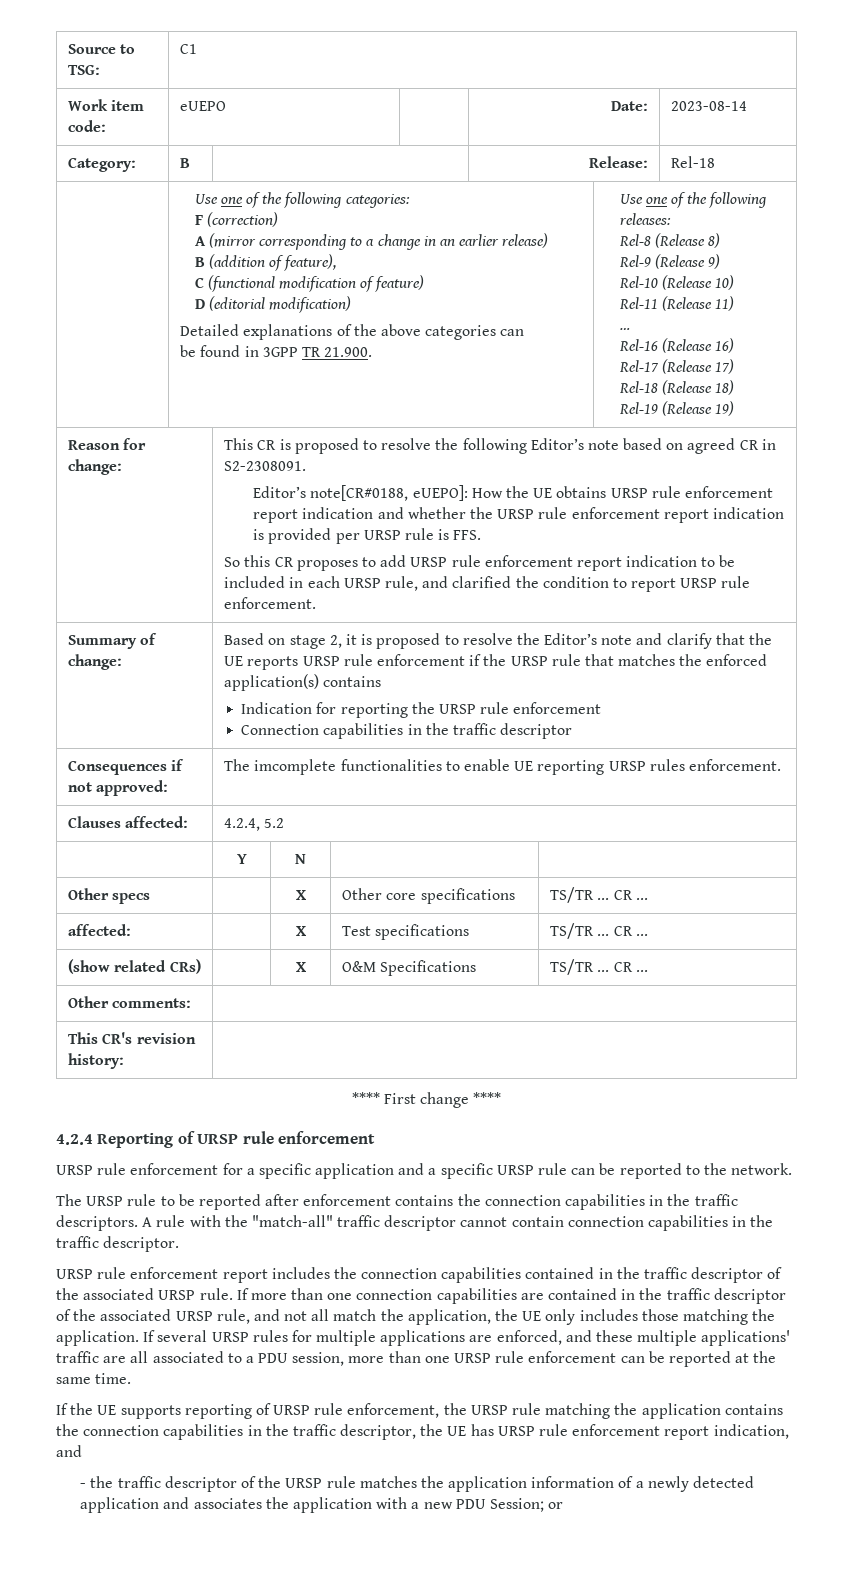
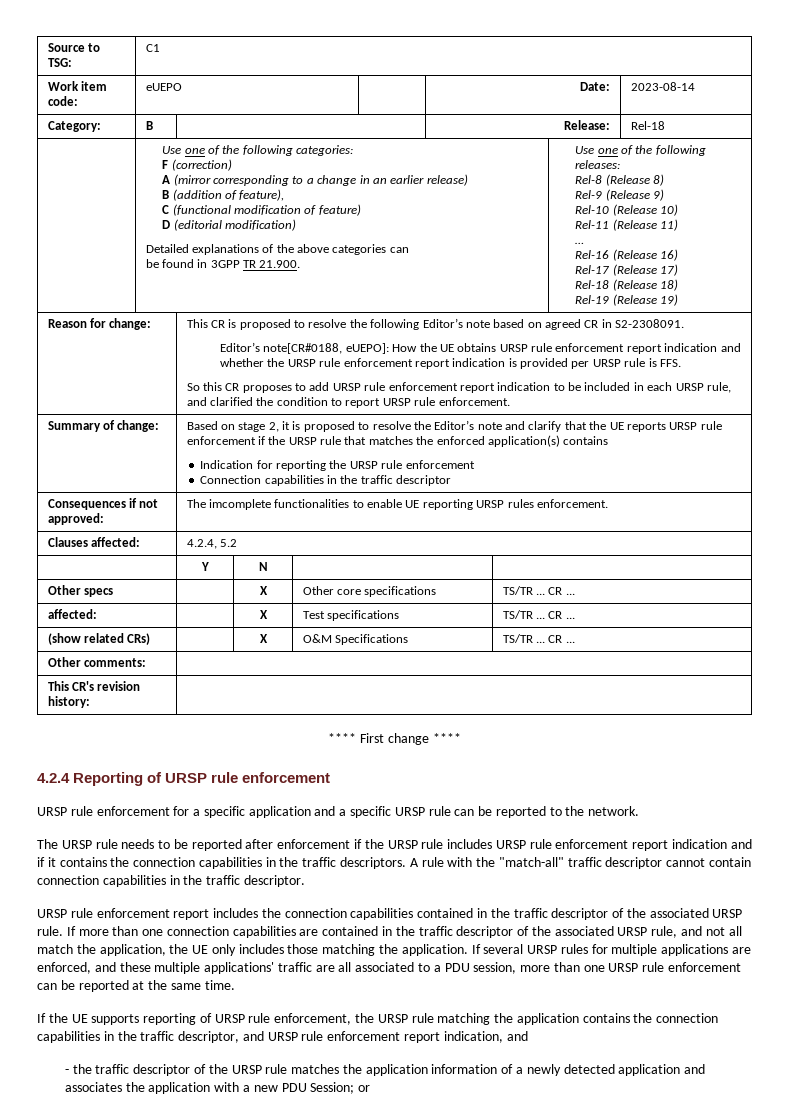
(157, 1200) none -> [121,839,155,849] needs
(392, 1200) none -> [354,839,752,851] [37,857,56,867] if the URSP rule includes URSP rule enforcement report indication and if it
[420,1424,494,1436] the UE has -> [242,1031,264,1041] and

